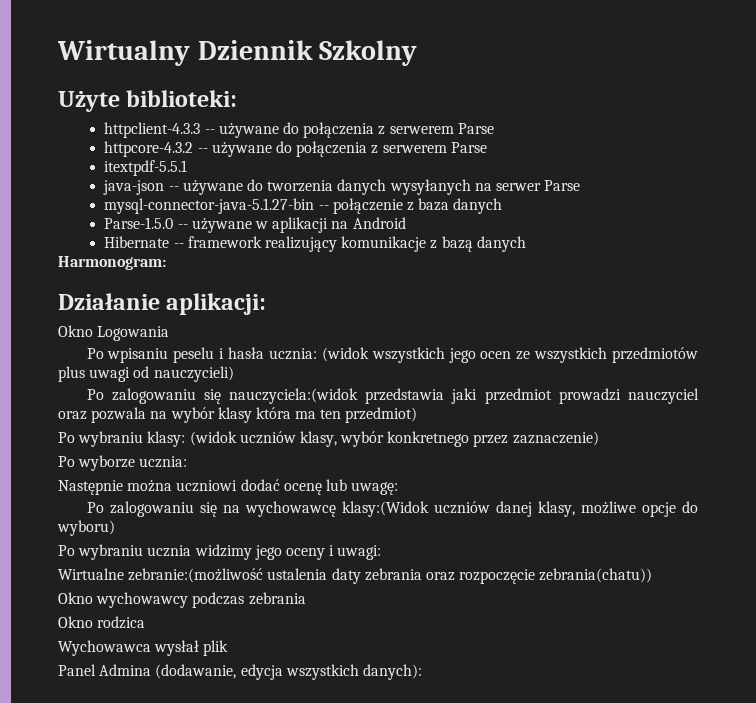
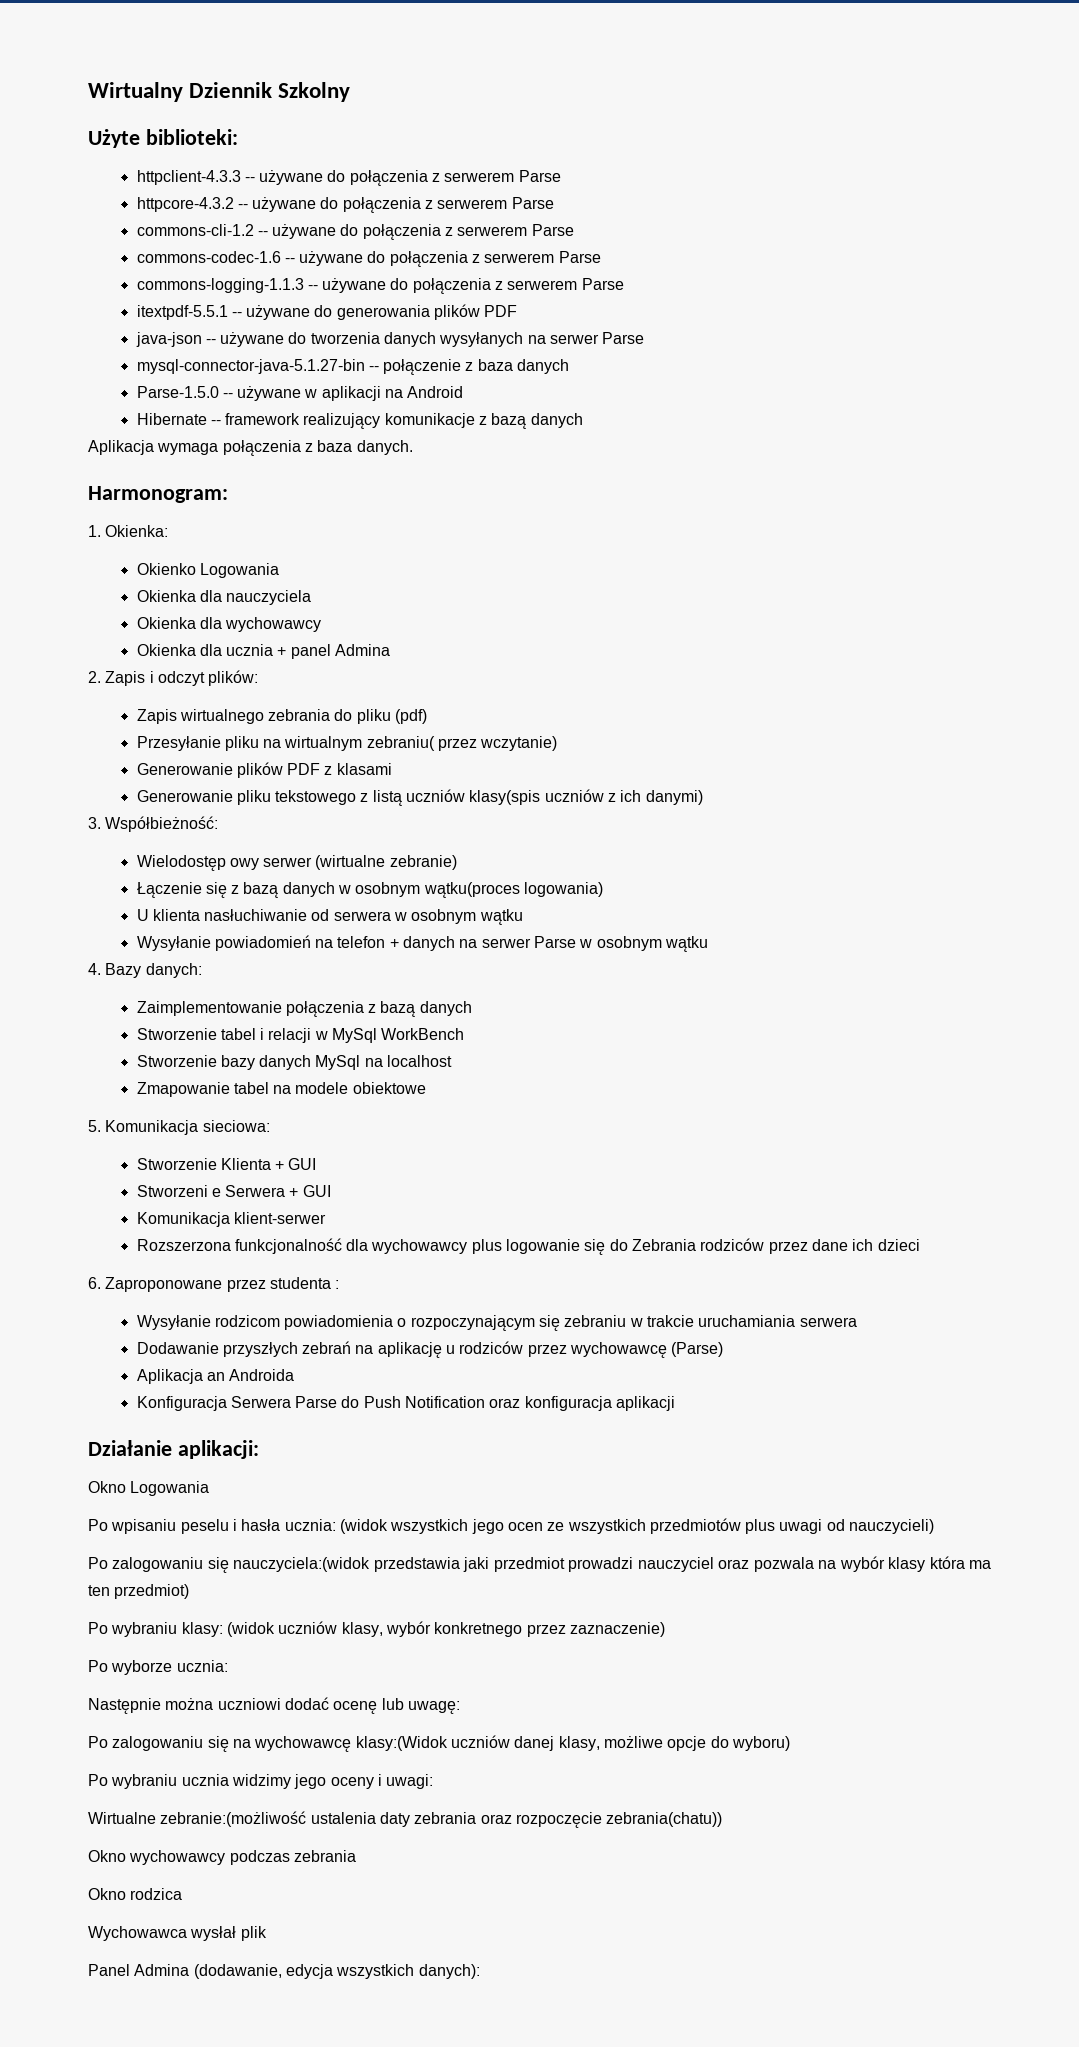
[104,160,188,176] itextpdf-5.5.1 -> [136,224,574,240] [136,251,601,267] [136,278,624,294] [136,304,518,320] commons-cli-1.2 -- używane do połączenia z serwerem Parse // commons-codec-1.6 -- używane do połączenia z serwerem Parse // commons-logging-1.1.3 -- używane do połączenia z serwerem Parse // itextpdf-5.5.1 -- używane do generowania plików PDF
[58,256,166,270] Harmonogram: -> [88,440,413,456] [88,486,228,503] [88,525,169,537] [136,563,279,578] [136,590,312,605] [136,617,322,632] [136,644,391,659] [88,670,259,686] [136,709,428,724] [136,736,558,751] [136,762,392,778] [136,789,703,806] [88,816,219,832] [136,855,457,871] [136,882,604,898] [136,909,523,925] [136,935,709,952] [88,963,202,978] [136,1001,472,1017] [136,1028,465,1043] [136,1055,453,1070] [136,1082,426,1097] [88,1120,270,1135] [136,1158,317,1170] [136,1185,331,1197] [136,1212,326,1227] [136,1238,920,1255] [88,1277,340,1292] [136,1315,857,1331] [136,1341,724,1358] [136,1369,295,1384] [136,1396,676,1411] Aplikacja wymaga połączenia z baza danych. // Harmonogram: // 1. Okienka: // Okienko Logowania // Okienka dla nauczyciela // Okienka dla wychowawcy // Okienka dla ucznia + panel Admina // 2. Zapis i odczyt plików: // Zapis wirtualnego zebrania do pliku (pdf) // Przesyłanie pliku na wirtualnym zebraniu( przez wczytanie) // Generowanie plików PDF z klasami // Generowanie pliku tekstowego z listą uczniów klasy(spis uczniów z ich danymi) // 3. Współbieżność: // Wielodostęp owy serwer (wirtualne zebranie) // Łączenie się z bazą danych w osobnym wątku(proces logowania) // U klienta nasłuchiwanie od serwera w osobnym wątku // Wysyłanie powiadomień na telefon + danych na serwer Parse w osobnym wątku // 4. Bazy danych: // Zaimplementowanie połączenia z bazą danych // Stworzenie tabel i relacji w MySql WorkBench // Stworzenie bazy danych MySql na localhost // Zmapowanie tabel na modele obiektowe // 5. Komunikacja sieciowa: // Stworzenie Klienta + GUI // Stworzeni e Serwera + GUI // Komunikacja klient-serwer // Rozszerzona funkcjonalność dla wychowawcy plus logowanie się do Zebrania rodziców przez dane ich dzieci // 6. Zaproponowane przez studenta : // Wysyłanie rodzicom powiadomienia o rozpoczynającym się zebraniu w trakcie uruchamiania serwera // Dodawanie przyszłych zebrań na aplikację u rodziców przez wychowawcę (Parse) // Aplikacja an Androida // Konfiguracja Serwera Parse do Push Notification oraz konfiguracja aplikacji

